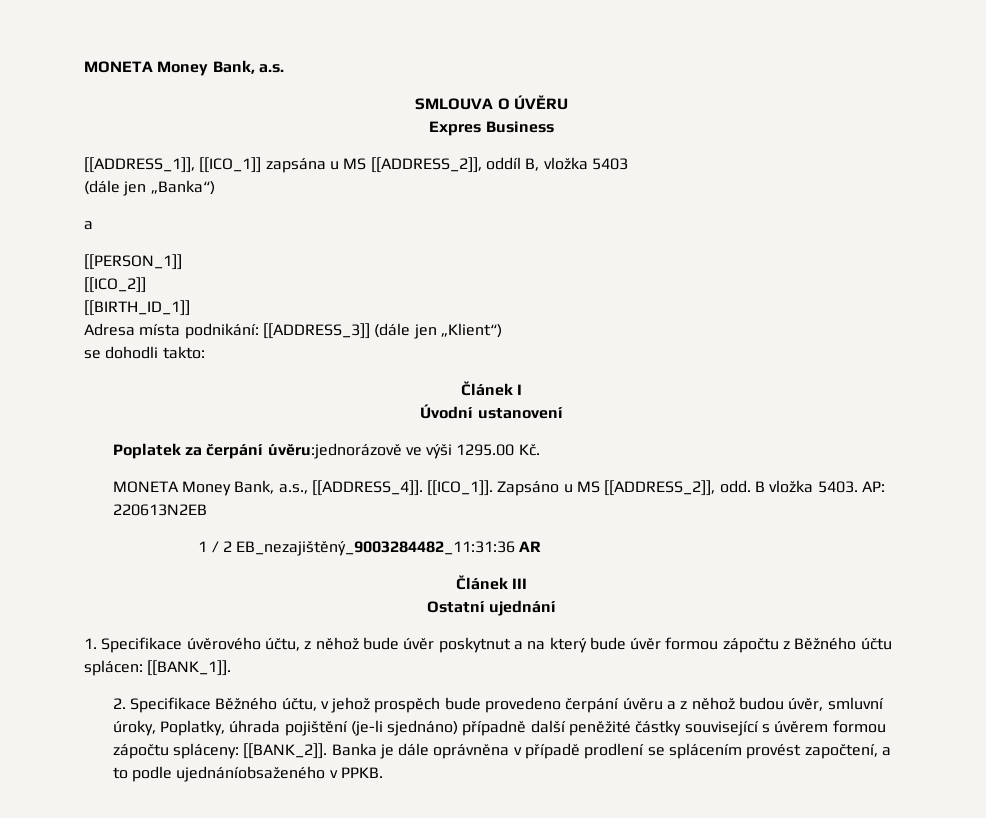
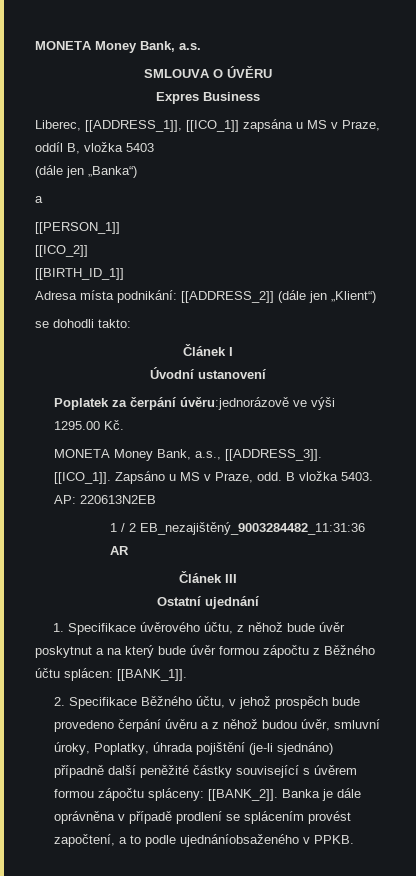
(554, 127) none -> [35,120,81,131] Liberec,
[370,157,482,173] [[ADDRESS_2]], -> [331,120,380,131] v Praze,
[262,323,370,339] [[ADDRESS_3]] -> [181,291,274,303] [[ADDRESS_2]]
[311,480,423,496] [[ADDRESS_4]]. -> [224,449,322,461] [[ADDRESS_3]].
[604,480,716,496] [[ADDRESS_2]], -> [203,472,253,483] v Praze,

